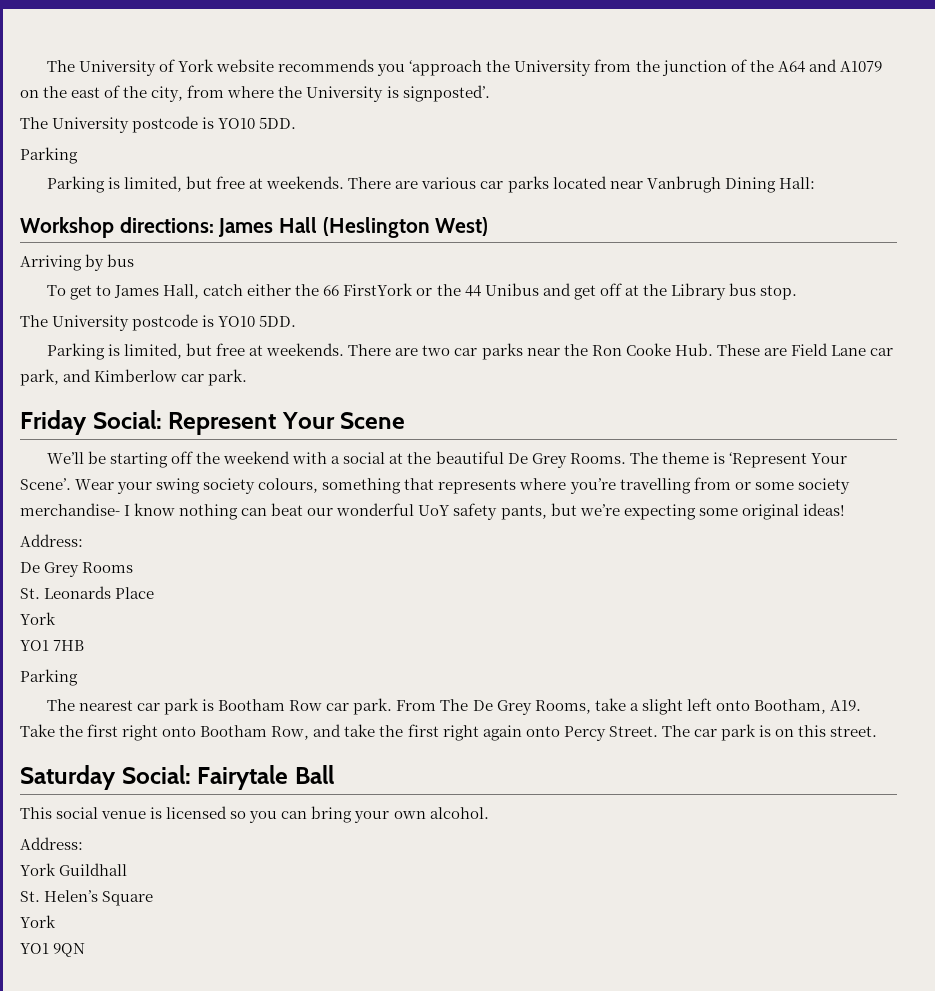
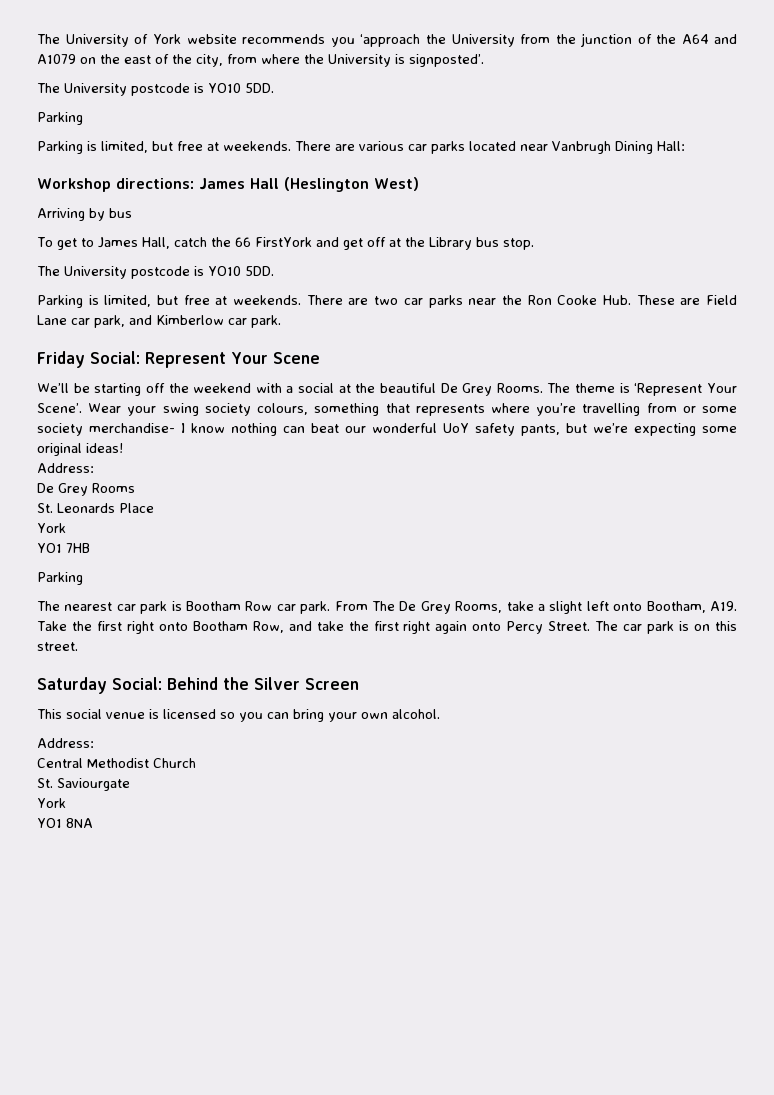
[247,284,292,296] either -> (207, 242) none
[416,283,539,297] or the 44 Unibus -> (312, 242) none
[197,765,334,790] Fairytale Ball -> [167,677,359,690] Behind the Silver Screen
[20,863,128,876] [20,890,154,906] [20,915,56,928] [20,943,86,957] York Guildhall // St. Helen’s Square // York // YO1 9QN -> [37,758,196,768] [37,778,130,791] [37,798,66,808] [37,818,93,828] Central Methodist Church // St. Saviourgate // York // YO1 8NA

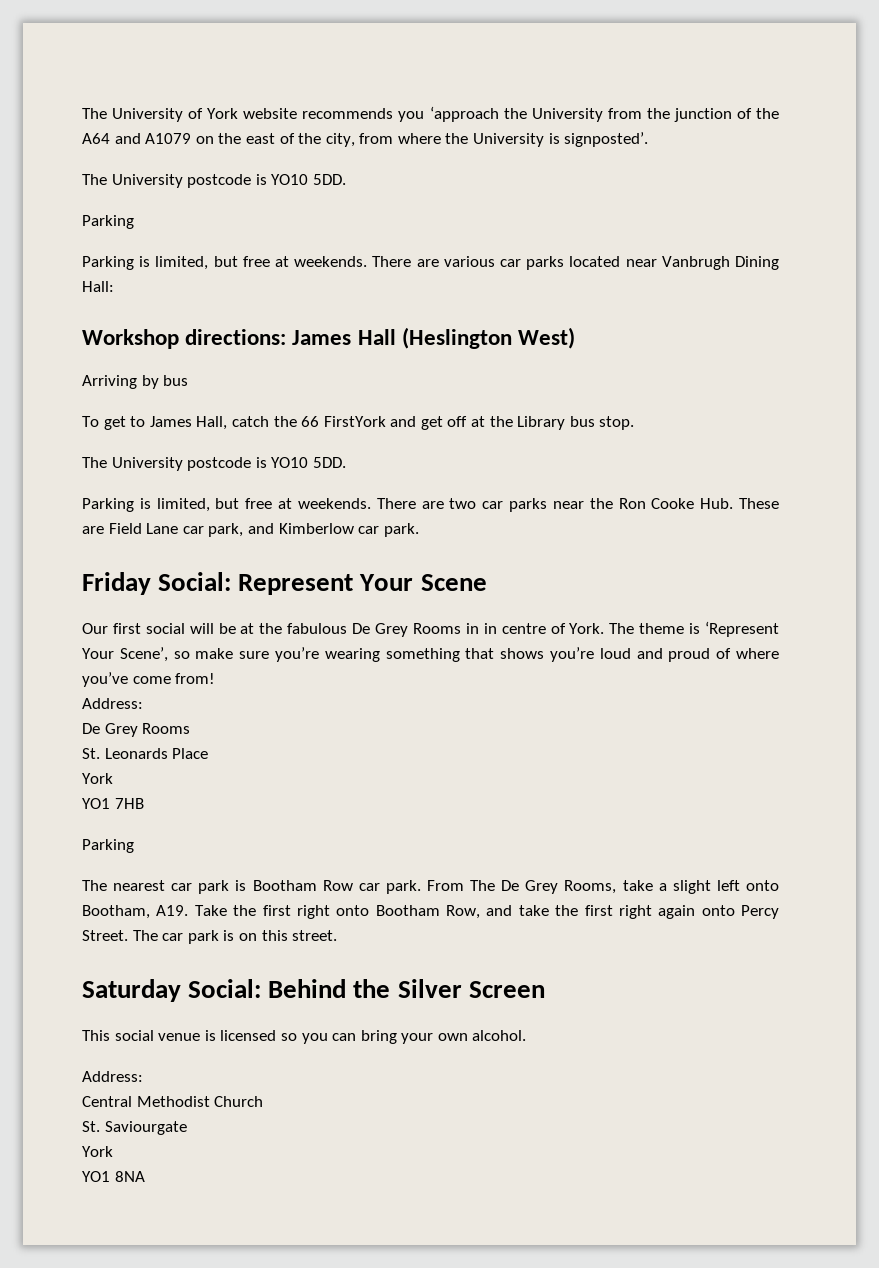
[37,383,543,396] We’ll be starting off the weekend with a social at the beautiful De Grey Rooms. -> [82,623,605,637] Our first social will be at the fabulous De Grey Rooms in in centre of York.
[37,403,737,416] [37,423,737,436] [37,443,123,456] Scene’. Wear your swing society colours, something that represents where you’re travelling from or some society merchandise- I know nothing can beat our wonderful UoY safety pants, but we’re expecting some original ideas! -> [119,647,779,662] [82,672,216,687] Scene’, so make sure you’re wearing something that shows you’re loud and proud of where you’ve come from!

